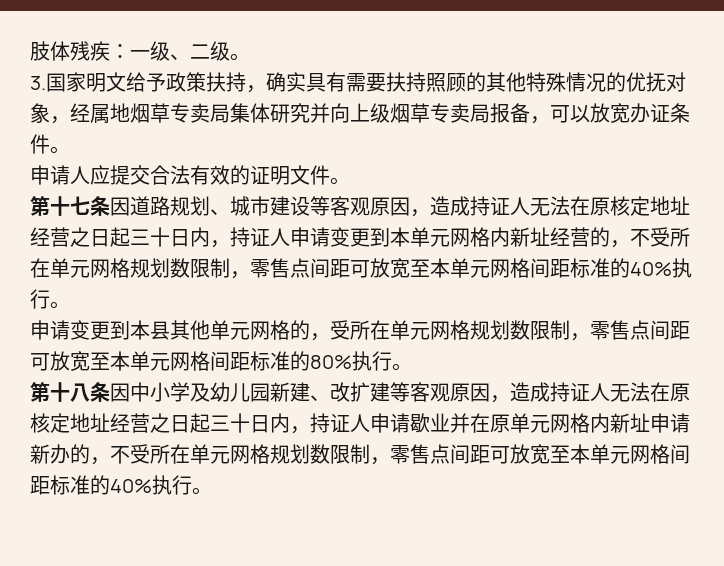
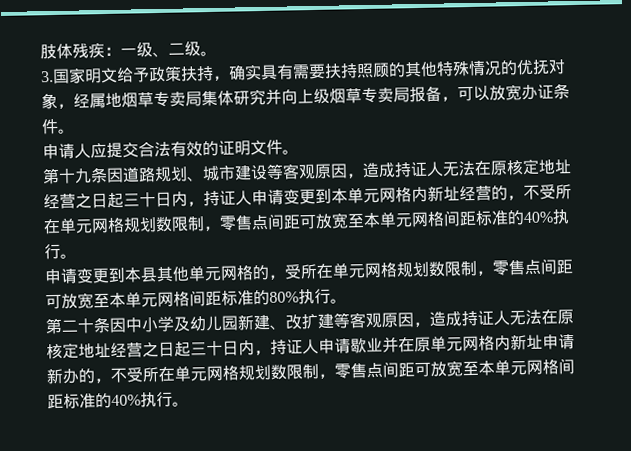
[70,196,90,215] 七 -> [74,168,92,184] 九
[50,382,90,402] 十八 -> [61,318,95,334] 二十

